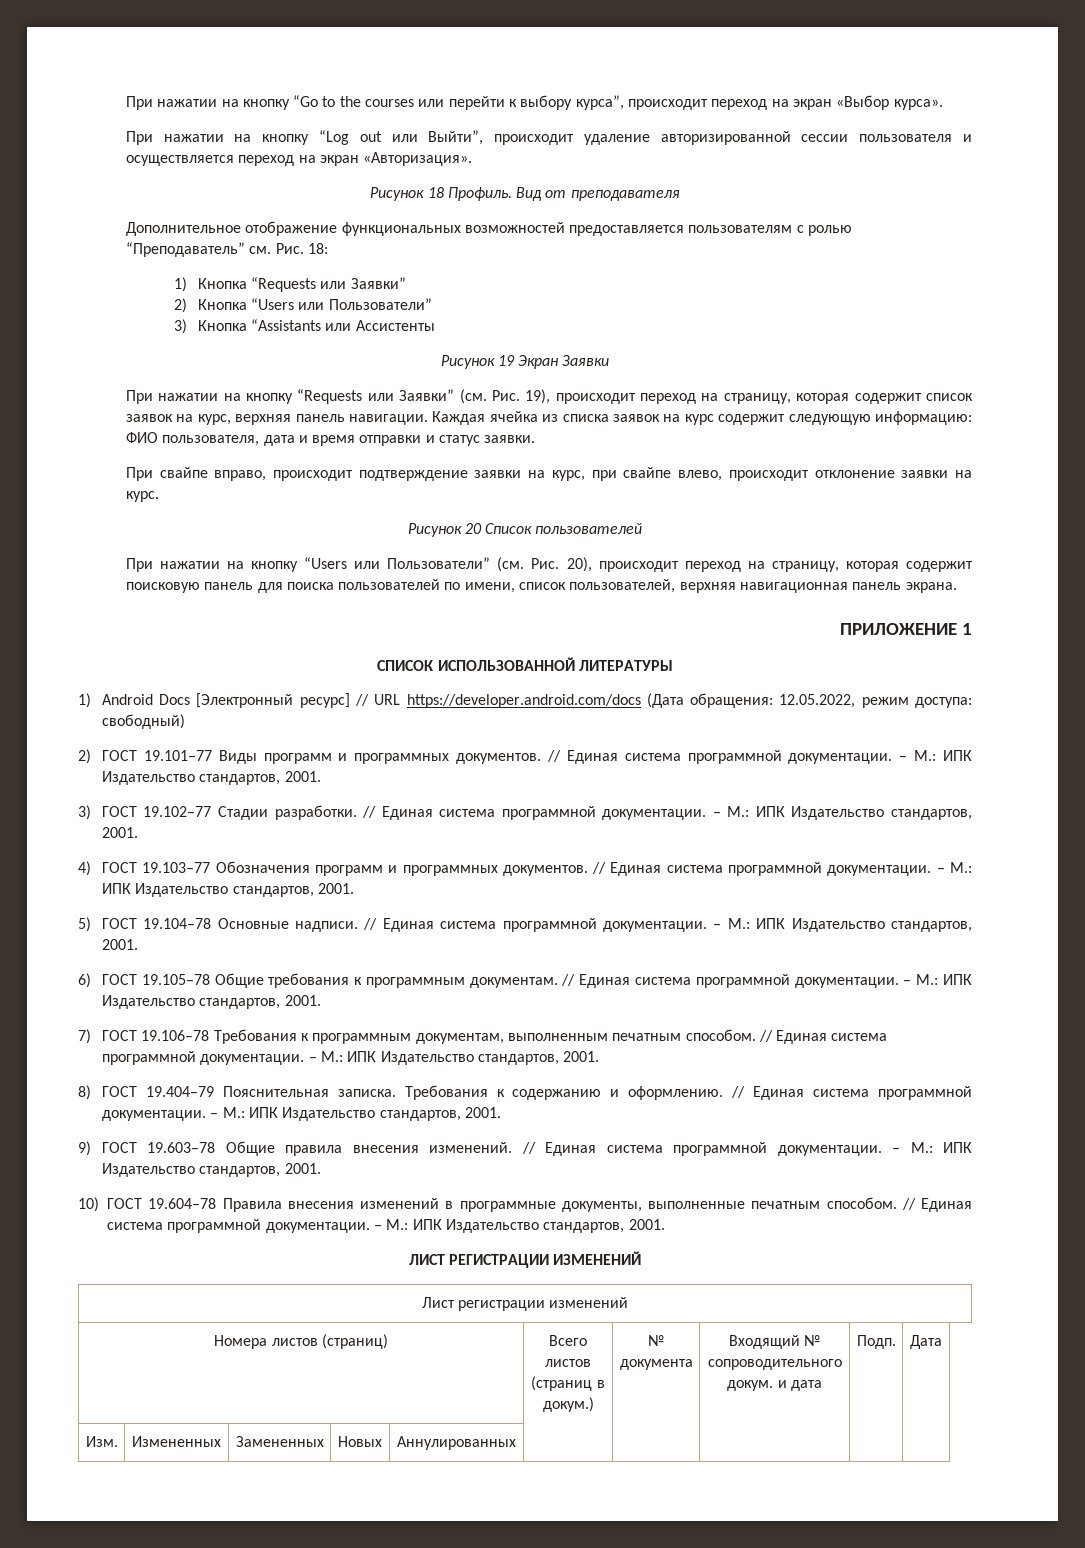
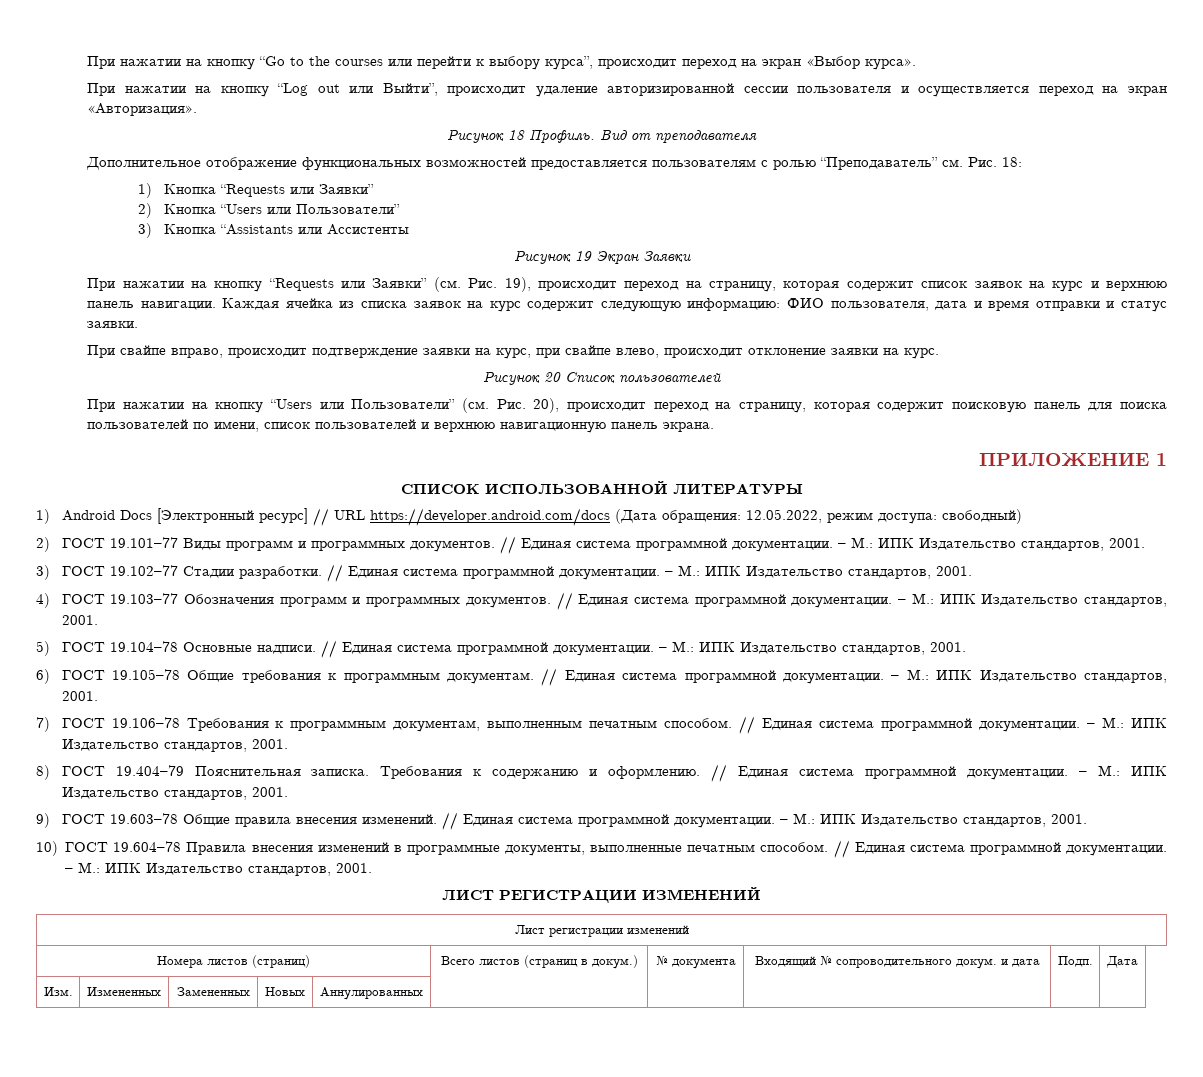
[197,414,292,425] курс, верхняя -> [1052,281,1168,292] курс и верхнюю
[569,579,849,593] пользователей, верхняя навигационная -> [315,419,607,433] пользователей и верхнюю навигационную

